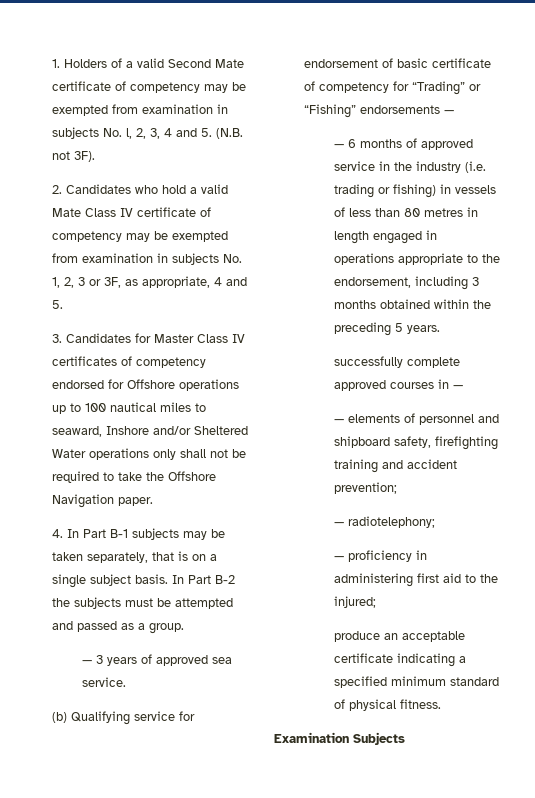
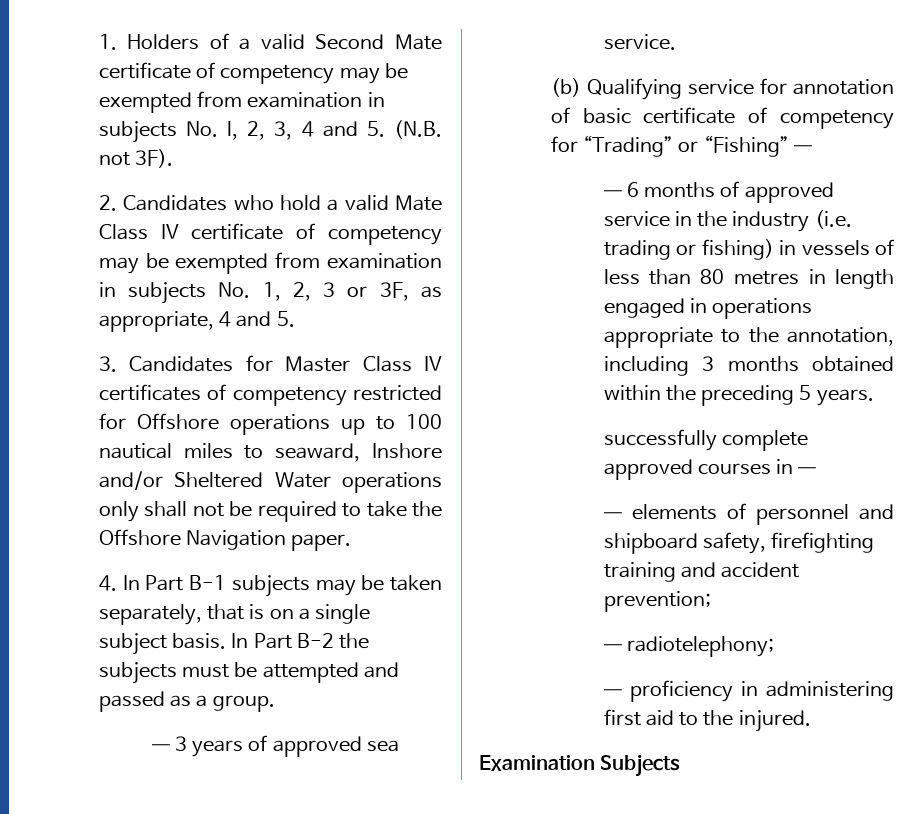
[52,380,105,389] endorsed -> [353,385,442,401] restricted
[304,59,379,68] endorsement -> [793,79,895,95] annotation
[360,105,441,114] endorsements -> (789, 146) none
[334,277,412,288] endorsement, -> [787,327,895,346] annotation,
[334,596,377,608] [334,631,466,642] [334,653,467,667] [334,676,500,688] [334,699,442,711] injured; // produce an acceptable certificate indicating a specified minimum standard of physical fitness. -> [738,710,811,732] injured.

